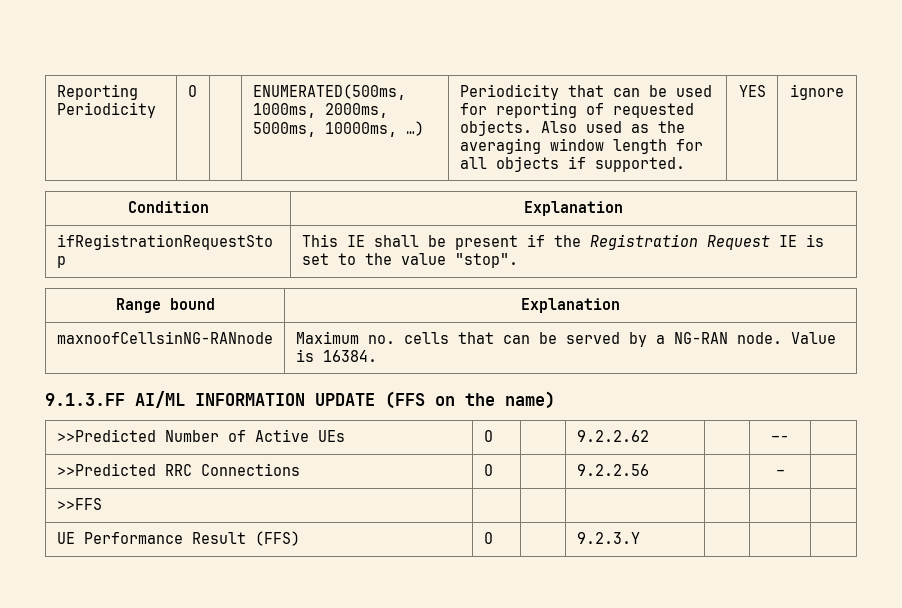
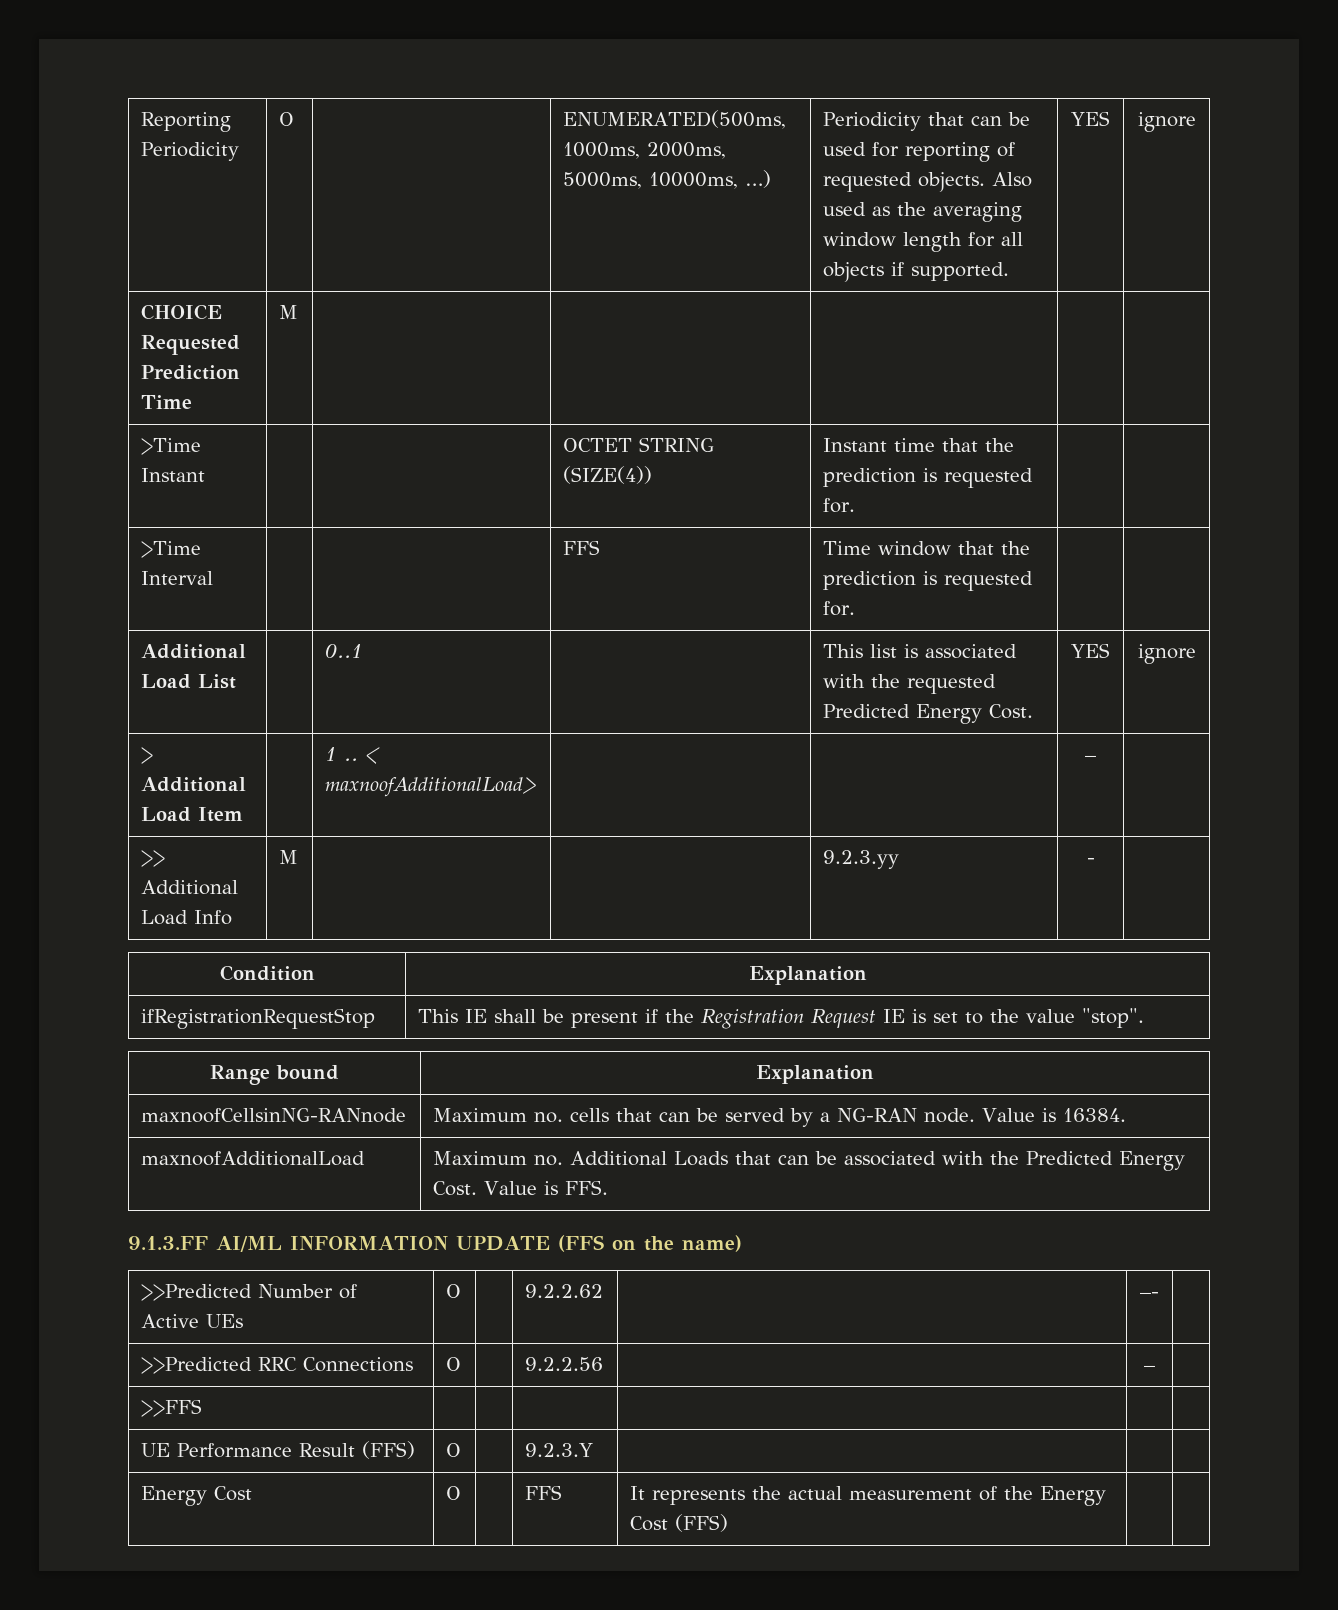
(844, 92) none -> [141,304,223,320] [141,335,241,355] [141,365,241,380] [141,395,193,409] [279,305,299,319] [141,438,202,455] [141,468,206,482] [563,437,715,452] [563,466,653,484] [823,438,1015,452] [823,468,1034,488] [823,498,856,513] [141,541,202,558] [141,571,214,585] [563,540,601,555] [823,541,1031,556] [823,571,1034,591] [823,601,856,616] [141,644,247,659] [141,674,237,689] [325,644,364,658] [823,644,1018,659] [823,674,997,694] [823,704,1034,724] [1071,643,1110,658] [1137,644,1196,664] [141,747,154,764] [141,777,247,792] [141,807,244,822] [325,747,381,764] [325,777,537,797] [1085,755,1096,761] [141,850,166,867] [141,880,239,895] [141,910,233,925] [279,850,299,864] [823,850,900,869] [1086,858,1095,864] // CHOICE Requested Prediction Time | M | | | | | // >Time Instant | | | OCTET STRING (SIZE(4)) | Instant time that the prediction is requested for. | | // >Time Interval | | | FFS | Time window that the prediction is requested for. | | // Additional Load List | | 0..1 | | This list is associated with the requested Predicted Energy Cost. | YES | ignore // > Additional Load Item | | 1 .. < maxnoofAdditionalLoad> | | | – | // >> Additional Load Info | M | | | 9.2.3.yy | - |
(377, 356) none -> [141,1151,366,1166] [433,1151,1186,1171] [433,1180,608,1196] // maxnoofAdditionalLoad | Maximum no. Additional Loads that can be associated with the Predicted Energy Cost. Value is FFS.
(640, 538) none -> [141,1486,253,1506] [446,1486,462,1500] [525,1485,563,1500] [630,1486,1107,1506] [630,1514,729,1532] // Energy Cost | O | | FFS | It represents the actual measurement of the Energy Cost (FFS) | |

